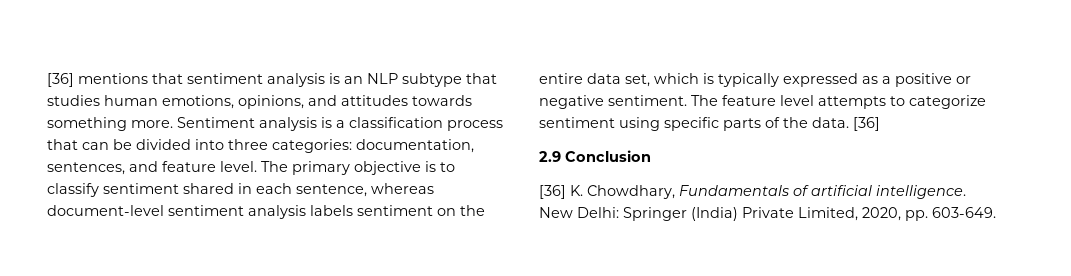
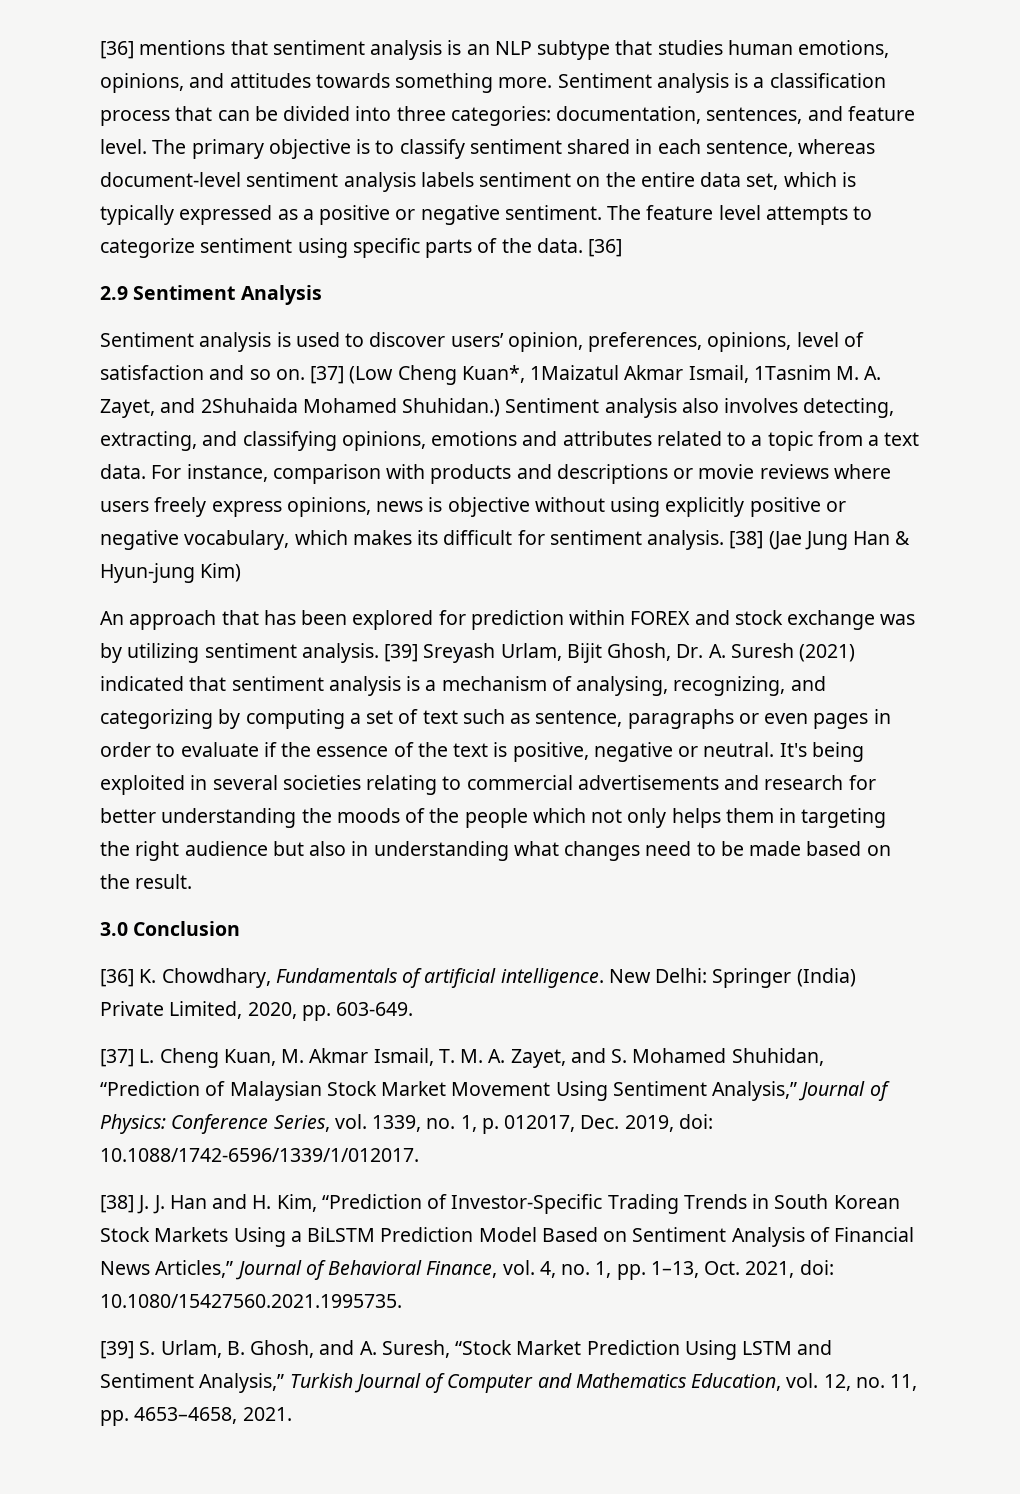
(561, 156) none -> [133,285,322,305] [100,332,864,352] [100,365,882,385] [100,398,895,418] [100,431,920,451] [100,464,891,484] [100,497,846,517] [100,530,911,550] [100,563,242,583] [100,610,916,630] [100,643,856,663] [100,676,826,696] [100,709,891,729] [100,742,864,762] [100,775,876,795] [100,808,887,828] [100,841,891,861] [100,874,193,889] [100,922,128,936] Sentiment Analysis // Sentiment analysis is used to discover users’ opinion, preferences, opinions, level of satisfaction and so on. [37] (Low Cheng Kuan*, 1Maizatul Akmar Ismail, 1Tasnim M. A. Zayet, and 2Shuhaida Mohamed Shuhidan.) Sentiment analysis also involves detecting, extracting, and classifying opinions, emotions and attributes related to a topic from a text data. For instance, comparison with products and descriptions or movie reviews where users freely express opinions, news is objective without using explicitly positive or negative vocabulary, which makes its difficult for sentiment analysis. [38] (Jae Jung Han & Hyun-jung Kim) // An approach that has been explored for prediction within FOREX and stock exchange was by utilizing sentiment analysis. [39] Sreyash Urlam, Bijit Ghosh, Dr. A. Suresh (2021) indicated that sentiment analysis is a mechanism of analysing, recognizing, and categorizing by computing a set of text such as sentence, paragraphs or even pages in order to evaluate if the essence of the text is positive, negative or neutral. It's being exploited in several societies relating to commercial advertisements and research for better understanding the moods of the people which not only helps them in targeting the right audience but also in understanding what changes need to be made based on the result. // 3.0
(996, 212) none -> [100,1048,824,1068] [100,1081,890,1101] [100,1114,713,1134] [100,1148,419,1162] [100,1194,900,1214] [100,1227,915,1247] [100,1260,834,1280] [100,1294,402,1308] [100,1340,833,1360] [100,1373,918,1393] [100,1407,292,1426] // [37] L. Cheng Kuan, M. Akmar Ismail, T. M. A. Zayet, and S. Mohamed Shuhidan, “Prediction of Malaysian Stock Market Movement Using Sentiment Analysis,” Journal of Physics: Conference Series, vol. 1339, no. 1, p. 012017, Dec. 2019, doi: 10.1088/1742-6596/1339/1/012017. // [38] J. J. Han and H. Kim, “Prediction of Investor-Specific Trading Trends in South Korean Stock Markets Using a BiLSTM Prediction Model Based on Sentiment Analysis of Financial News Articles,” Journal of Behavioral Finance, vol. 4, no. 1, pp. 1–13, Oct. 2021, doi: 10.1080/15427560.2021.1995735. // [39] S. Urlam, B. Ghosh, and A. Suresh, “Stock Market Prediction Using LSTM and Sentiment Analysis,” Turkish Journal of Computer and Mathematics Education, vol. 12, no. 11, pp. 4653–4658, 2021.

